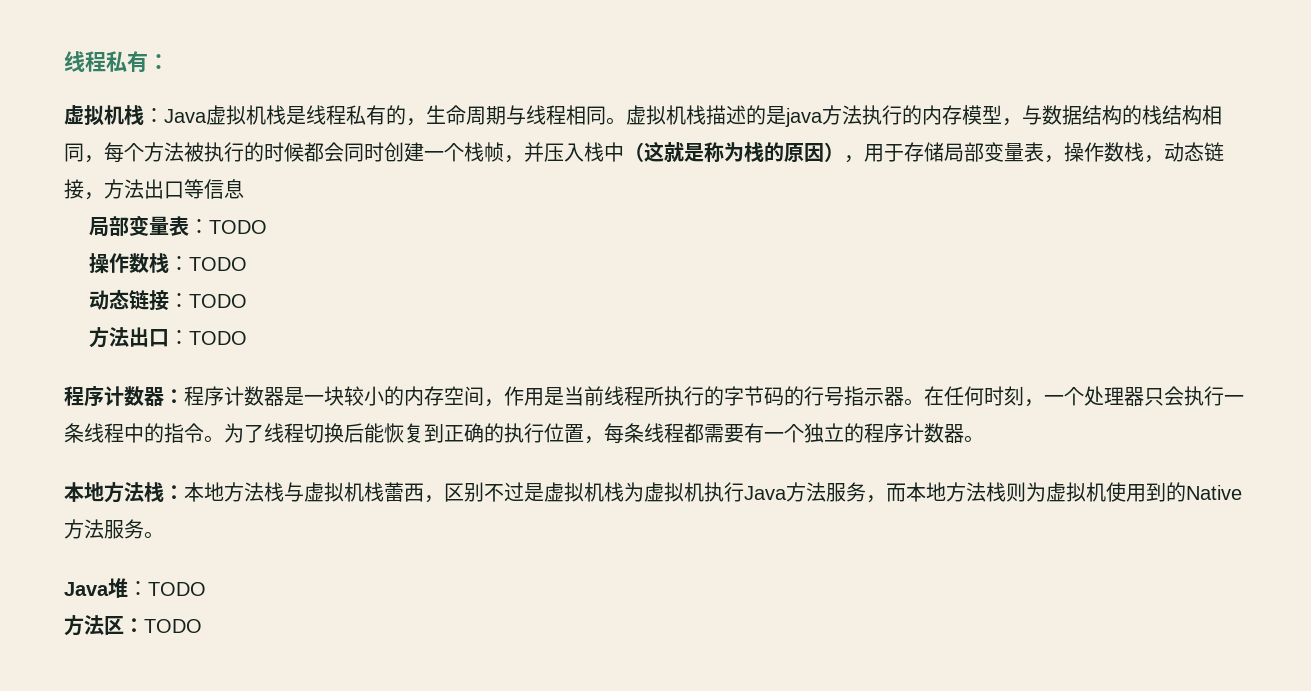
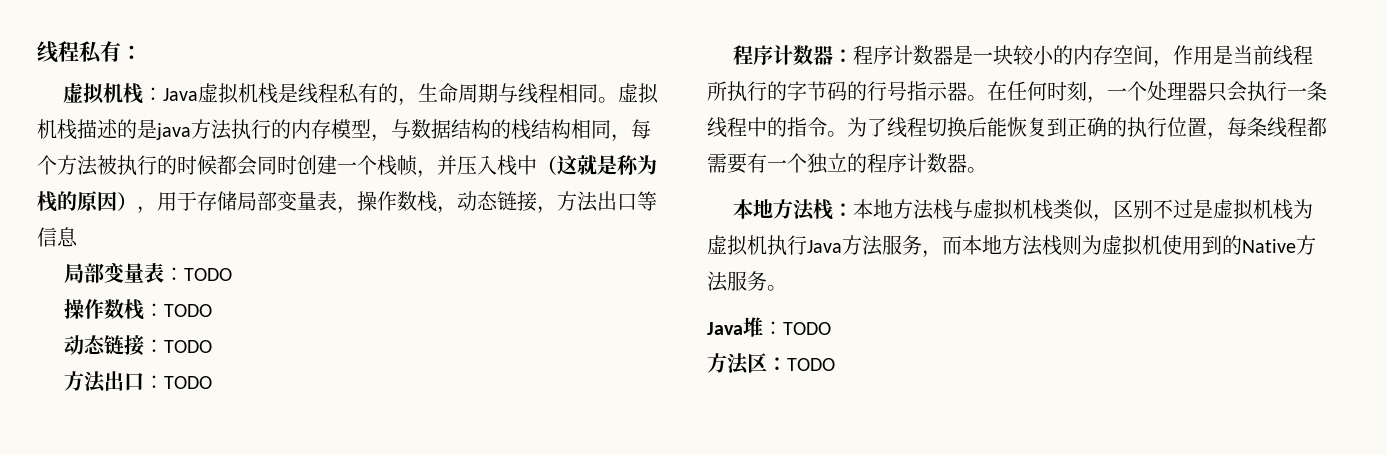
[384,482,424,502] 蕾西 -> [1053,199,1095,220] 类似

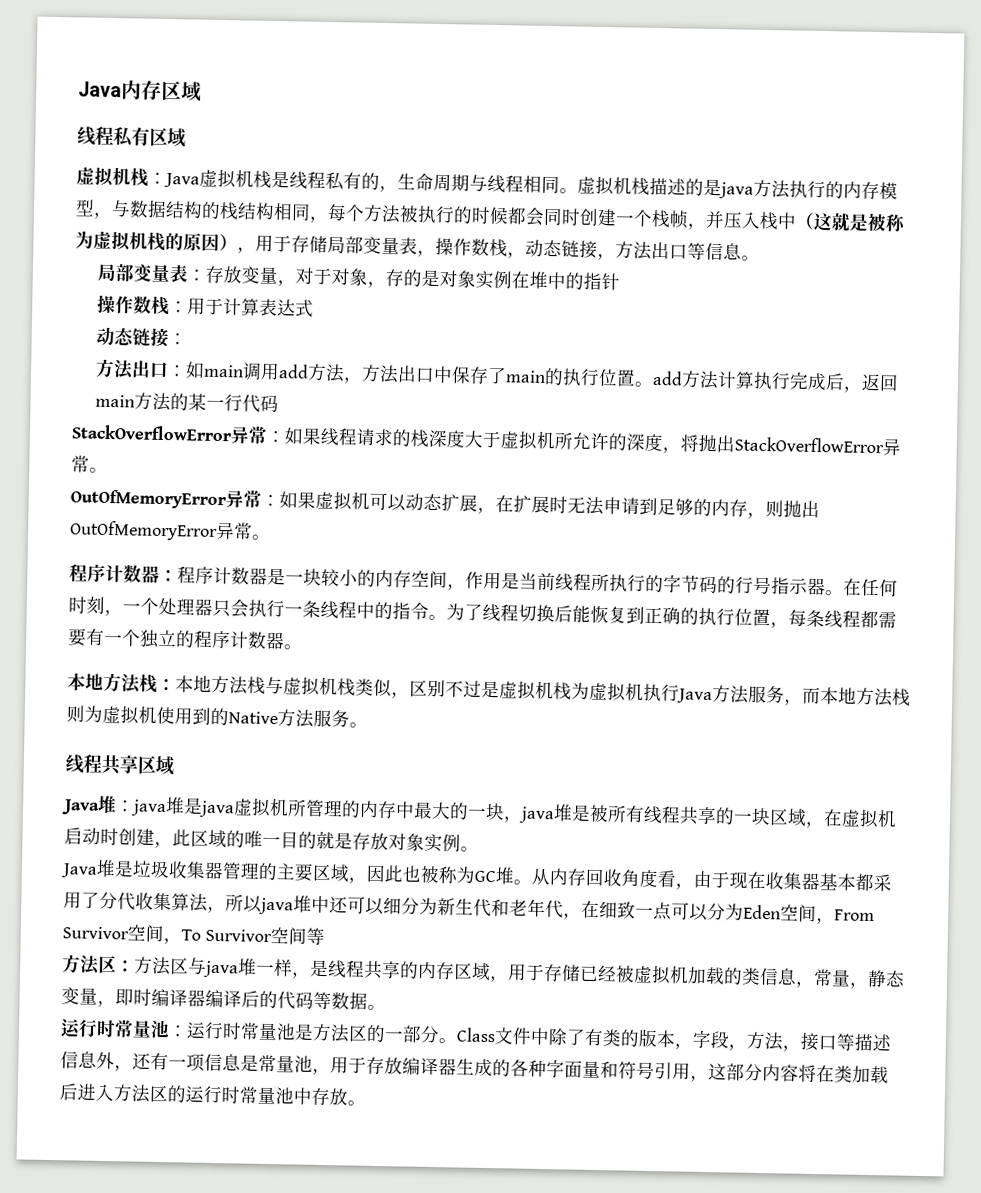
[37,41,142,64] 线程私有： -> [78,80,202,102] [77,126,186,148] Java内存区域 // 线程私有区域
[617,155,657,175] 称为 -> [867,212,906,233] [75,230,148,251] 被称为虚拟机
(78, 237) none -> [741,255,760,261] 。
[183,268,232,281] TODO -> [205,265,621,291] 存放变量，对于对象，存的是对象实例在堆中的指针
[163,304,212,317] TODO -> [187,297,315,318] 用于计算表达式
[163,340,212,353] TODO -> (188, 339) none
[163,376,212,389] TODO -> [185,361,900,393] [95,392,280,413] [71,424,901,456] [71,455,108,473] [70,489,820,520] [69,520,271,541] 如main调用add方法，方法出口中保存了main的执行位置。add方法计算执行完成后，返回main方法的某一行代码 // StackOverflowError异常：如果线程请求的栈深度大于虚拟机所允许的深度，将抛出StackOverflowError异常。 // OutOfMemoryError异常：如果虚拟机可以动态扩展，在扩展时无法申请到足够的内存，则抛出OutOfMemoryError异常。
(787, 288) none -> [65,754,175,776] // 线程共享区域
[783,322,831,335] [707,353,835,375] TODO // 方法区：TODO -> [130,797,897,829] [64,827,479,853] [61,859,892,892] [63,891,875,925] [62,924,325,946] [62,954,905,989] [61,987,386,1011] [60,1018,892,1052] [60,1051,889,1084] [59,1083,366,1106] java堆是java虚拟机所管理的内存中最大的一块，java堆是被所有线程共享的一块区域，在虚拟机启动时创建，此区域的唯一目的就是存放对象实例。 // Java堆是垃圾收集器管理的主要区域，因此也被称为GC堆。从内存回收角度看，由于现在收集器基本都采用了分代收集算法，所以java堆中还可以细分为新生代和老年代，在细致一点可以分为Eden空间，From Survivor空间，To Survivor空间等 // 方法区：方法区与java堆一样，是线程共享的内存区域，用于存储已经被虚拟机加载的类信息，常量，静态变量，即时编译器编译后的代码等数据。 // 运行时常量池：运行时常量池是方法区的一部分。Class文件中除了有类的版本，字段，方法，接口等描述信息外，还有一项信息是常量池，用于存放编译器生成的各种字面量和符号引用，这部分内容将在类加载后进入方法区的运行时常量池中存放。

